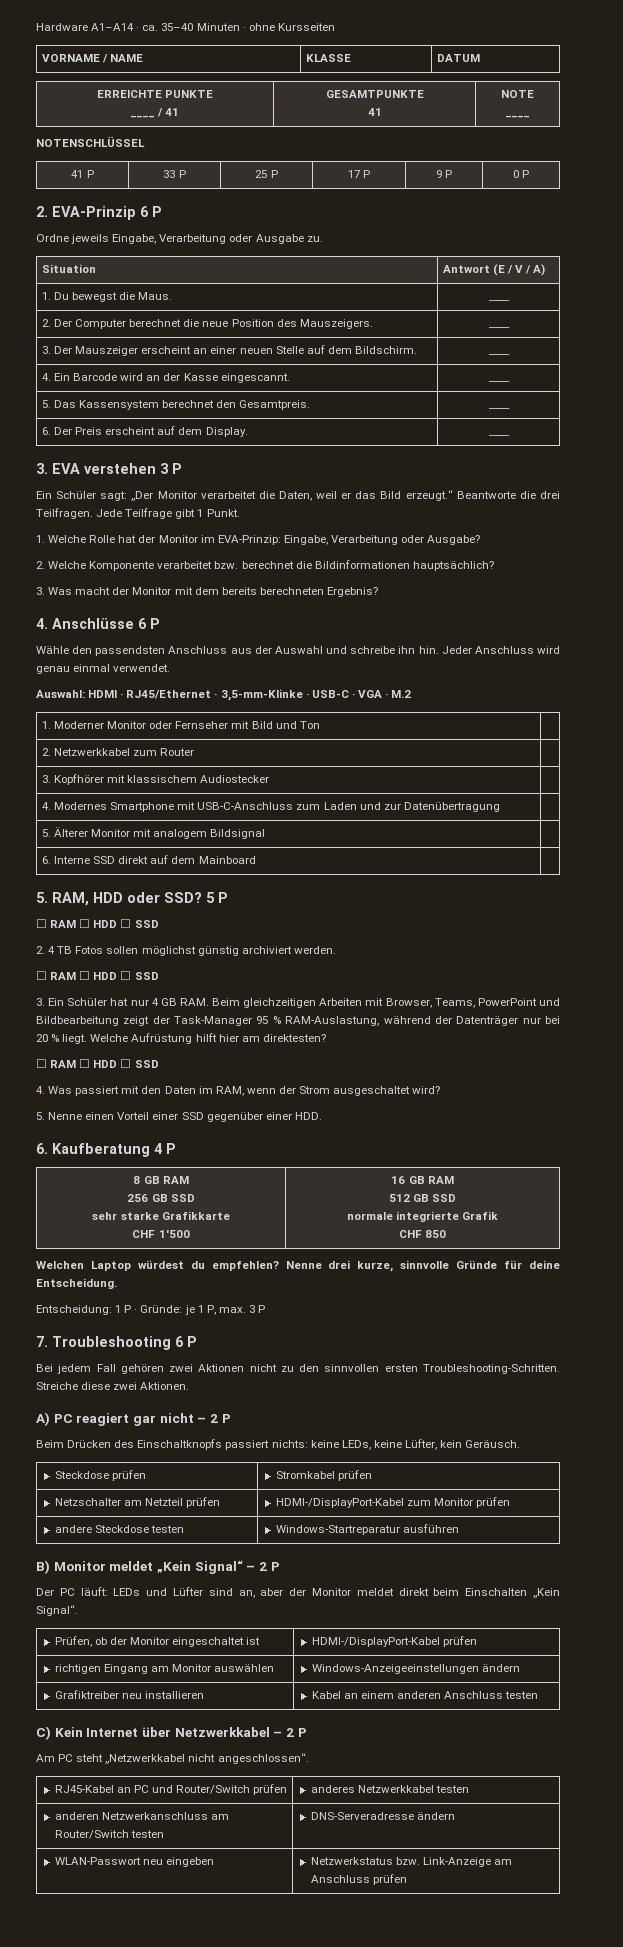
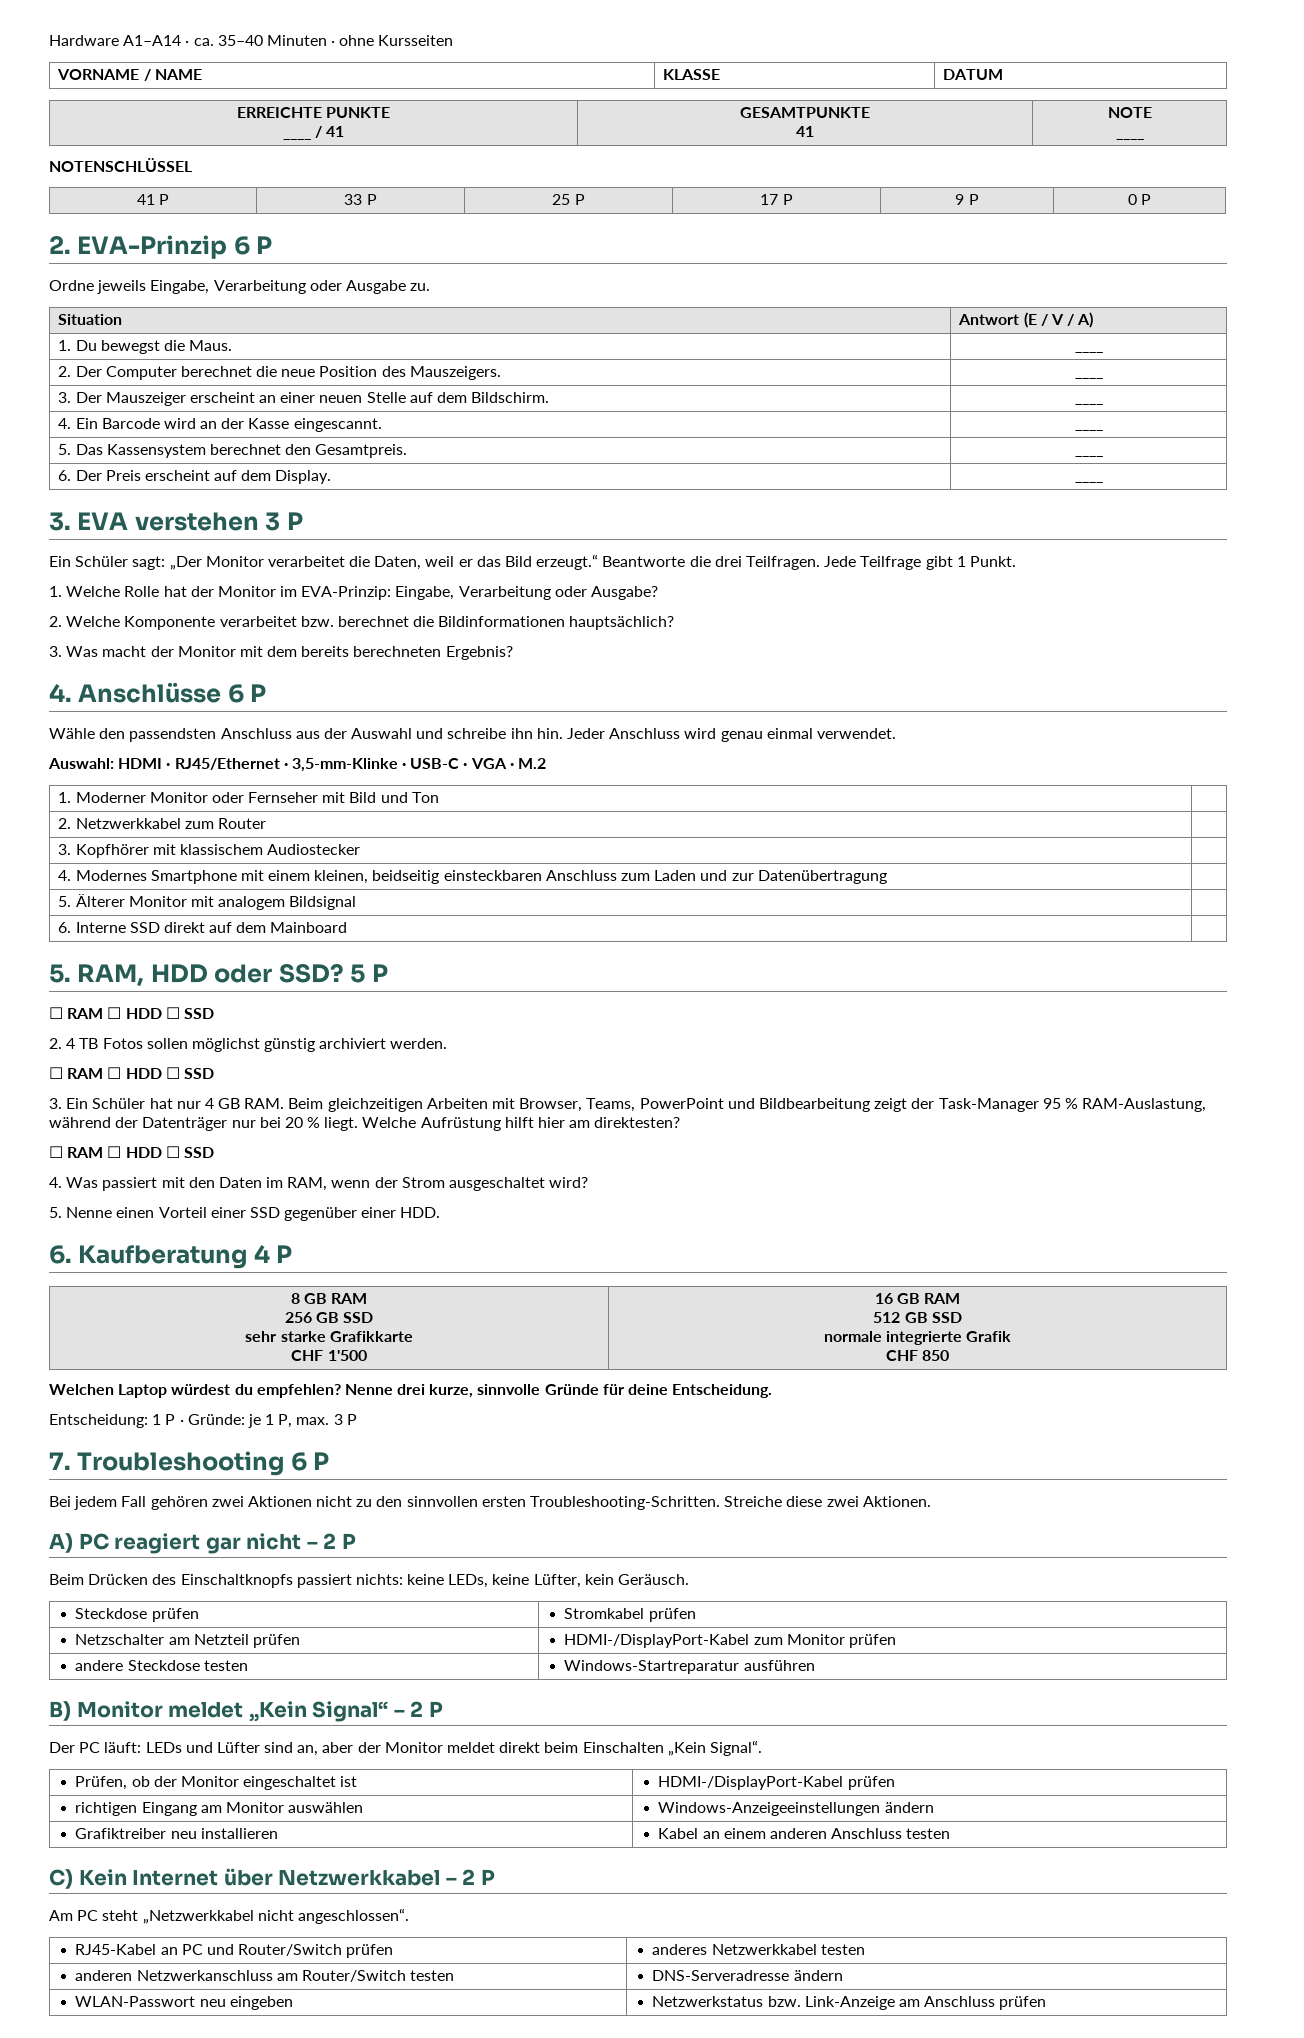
[197,802,294,810] USB-C-Anschluss -> [268,870,617,884] einem kleinen, beidseitig einsteckbaren Anschluss

